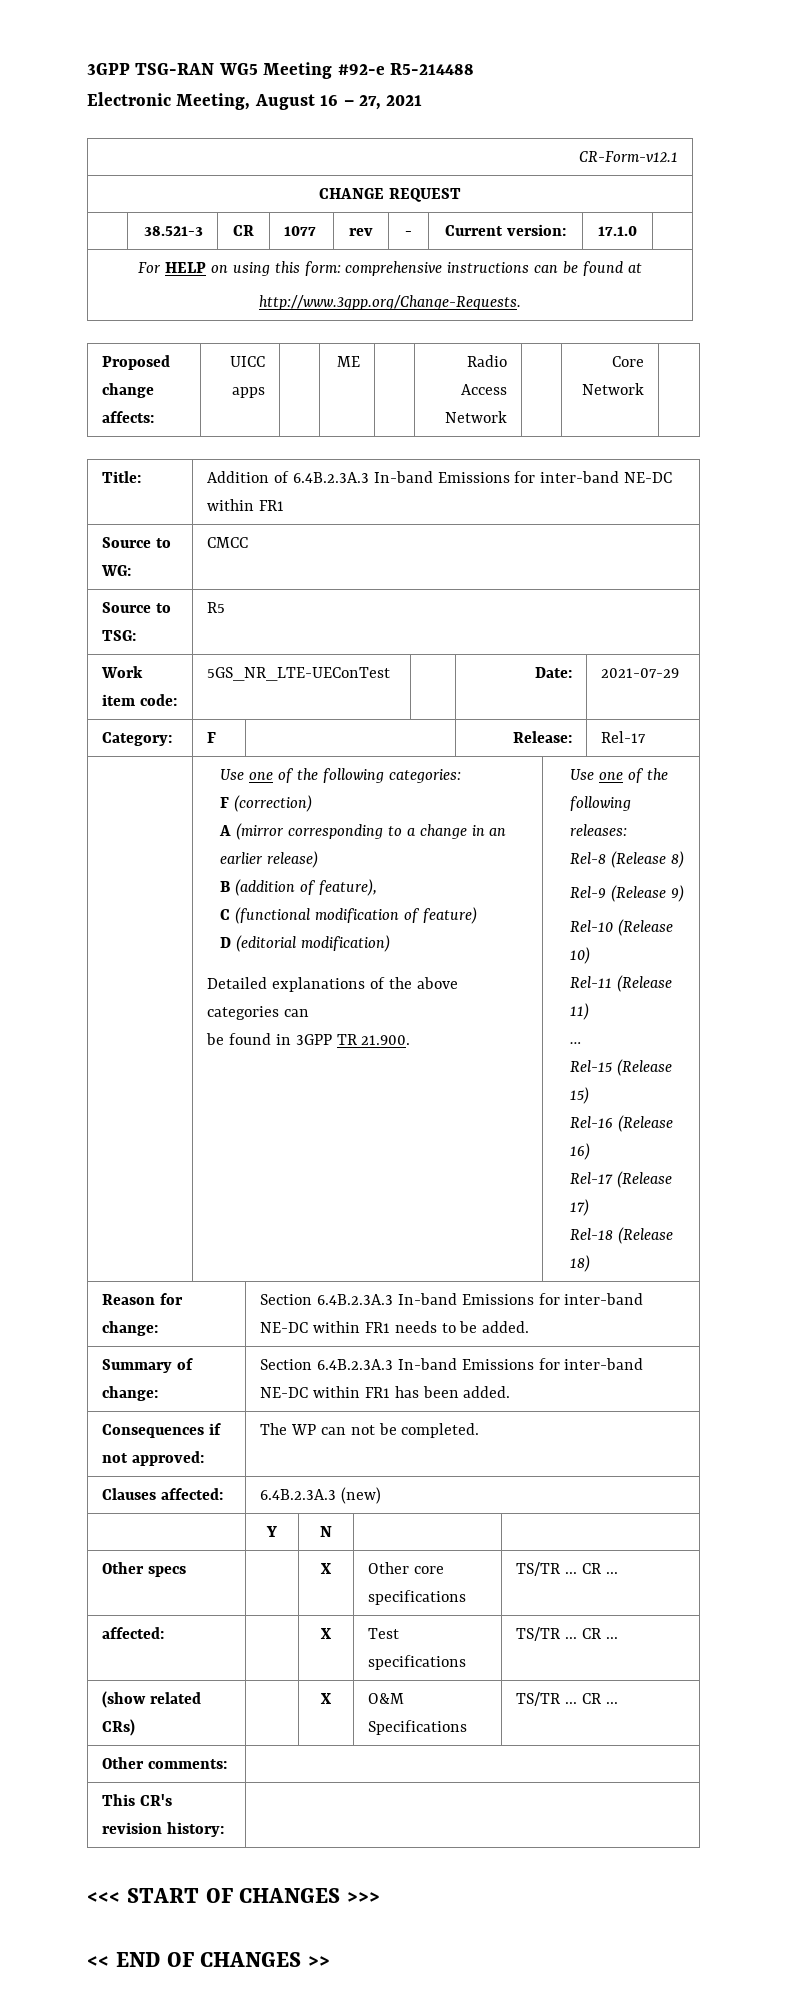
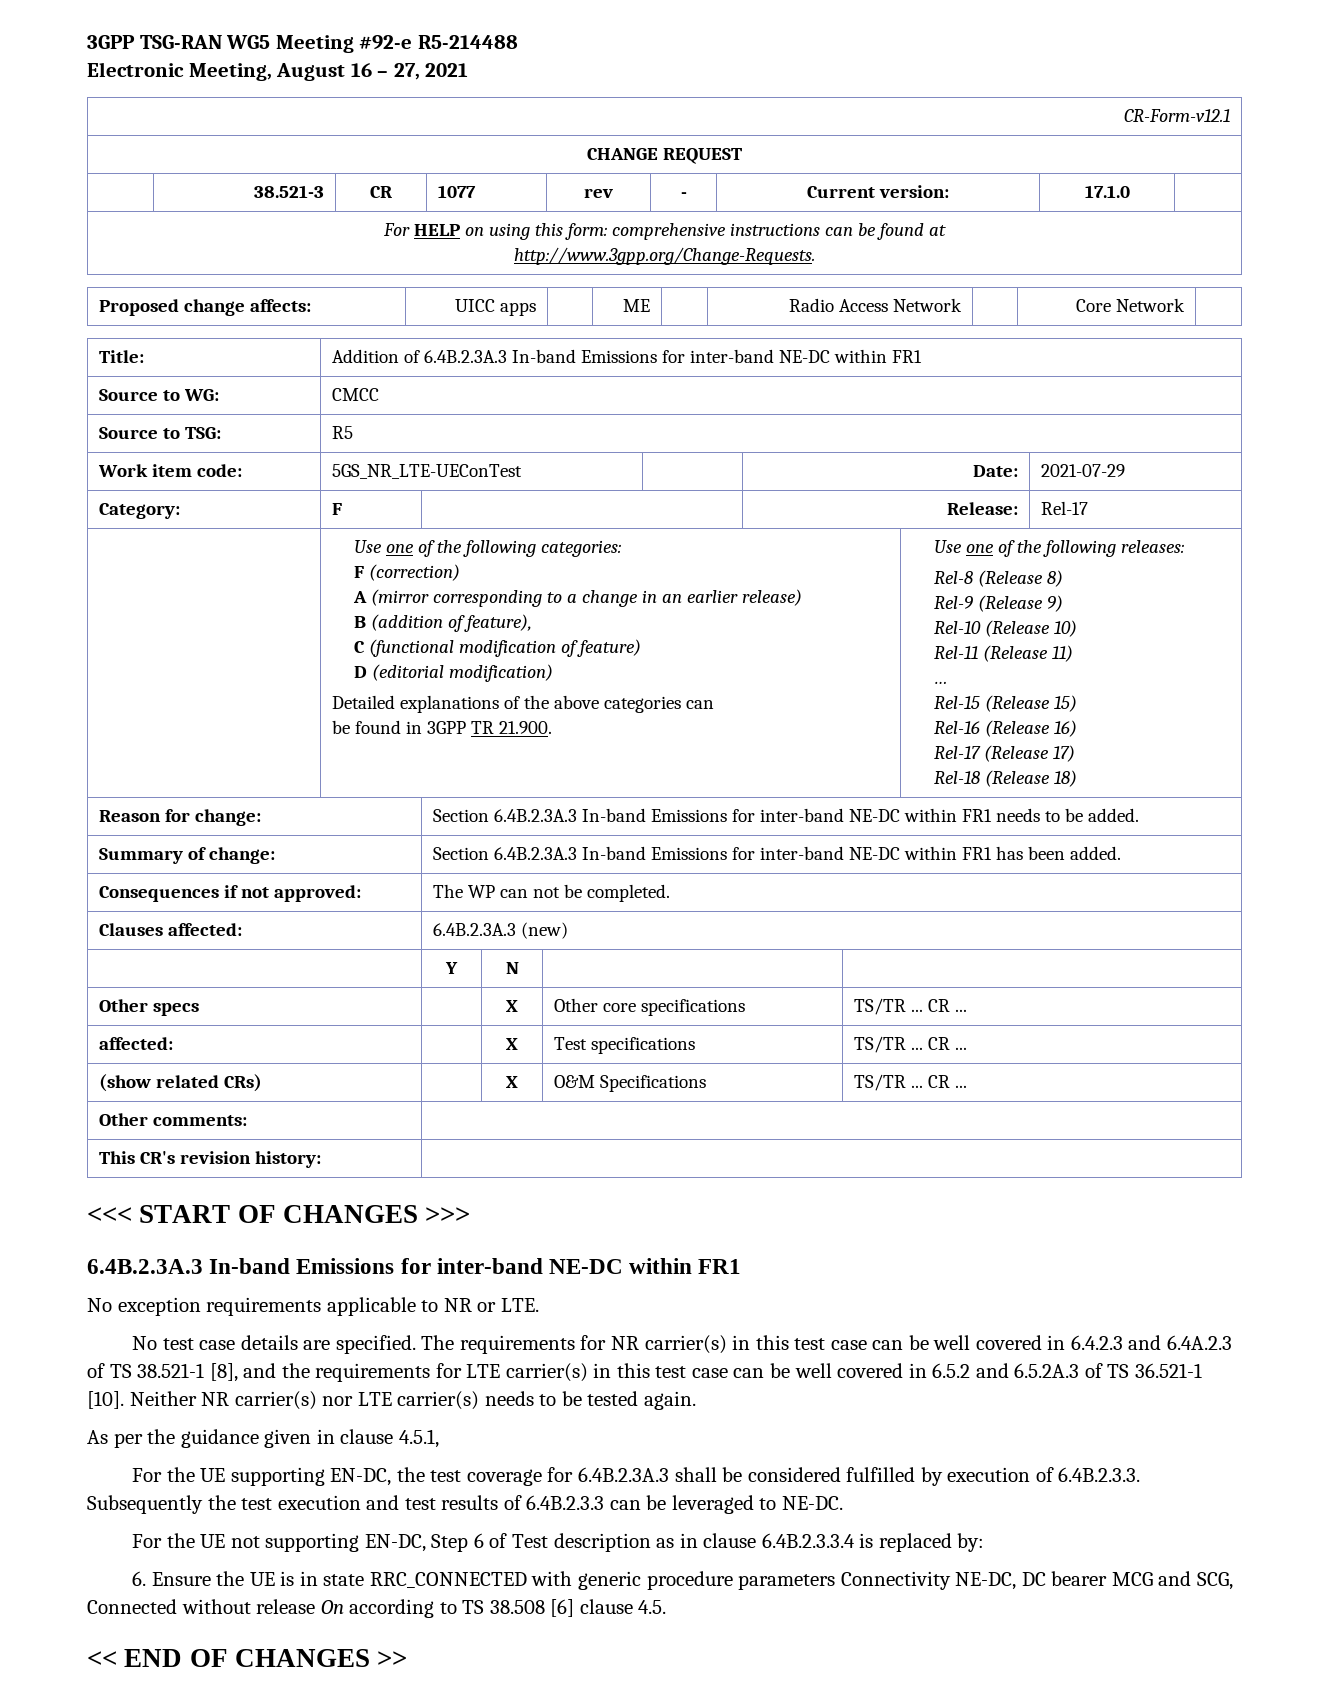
(380, 1897) none -> [87,1258,742,1274] [87,1297,539,1316] [132,1335,1232,1354] [87,1363,1202,1382] [87,1391,696,1410] [87,1429,439,1448] [132,1467,1141,1486] [87,1495,843,1514] [132,1533,985,1552] [132,1571,1233,1590] [87,1599,667,1618] // 6.4B.2.3A.3 In-band Emissions for inter-band NE-DC within FR1 // No exception requirements applicable to NR or LTE. // No test case details are specified. The requirements for NR carrier(s) in this test case can be well covered in 6.4.2.3 and 6.4A.2.3 of TS 38.521-1 [8], and the requirements for LTE carrier(s) in this test case can be well covered in 6.5.2 and 6.5.2A.3 of TS 36.521-1 [10]. Neither NR carrier(s) nor LTE carrier(s) needs to be tested again. // As per the guidance given in clause 4.5.1, // For the UE supporting EN-DC, the test coverage for 6.4B.2.3A.3 shall be considered fulfilled by execution of 6.4B.2.3.3. Subsequently the test execution and test results of 6.4B.2.3.3 can be leveraged to NE-DC. // For the UE not supporting EN-DC, Step 6 of Test description as in clause 6.4B.2.3.3.4 is replaced by: // 6. Ensure the UE is in state RRC_CONNECTED with generic procedure parameters Connectivity NE-DC, DC bearer MCG and SCG, Connected without release On according to TS 38.508 [6] clause 4.5.

